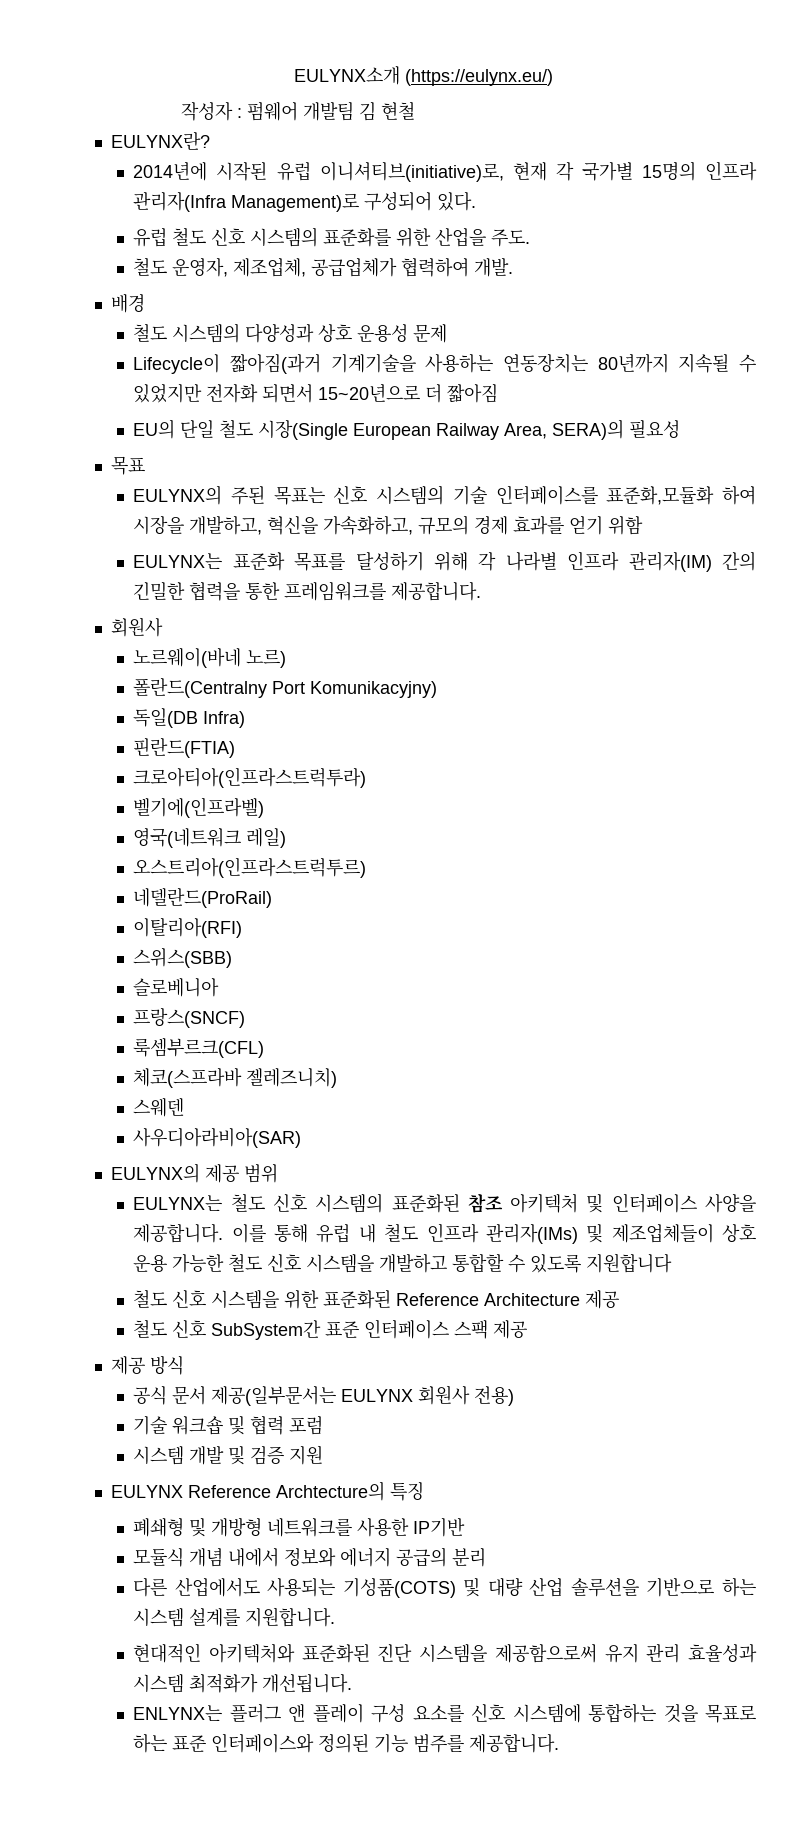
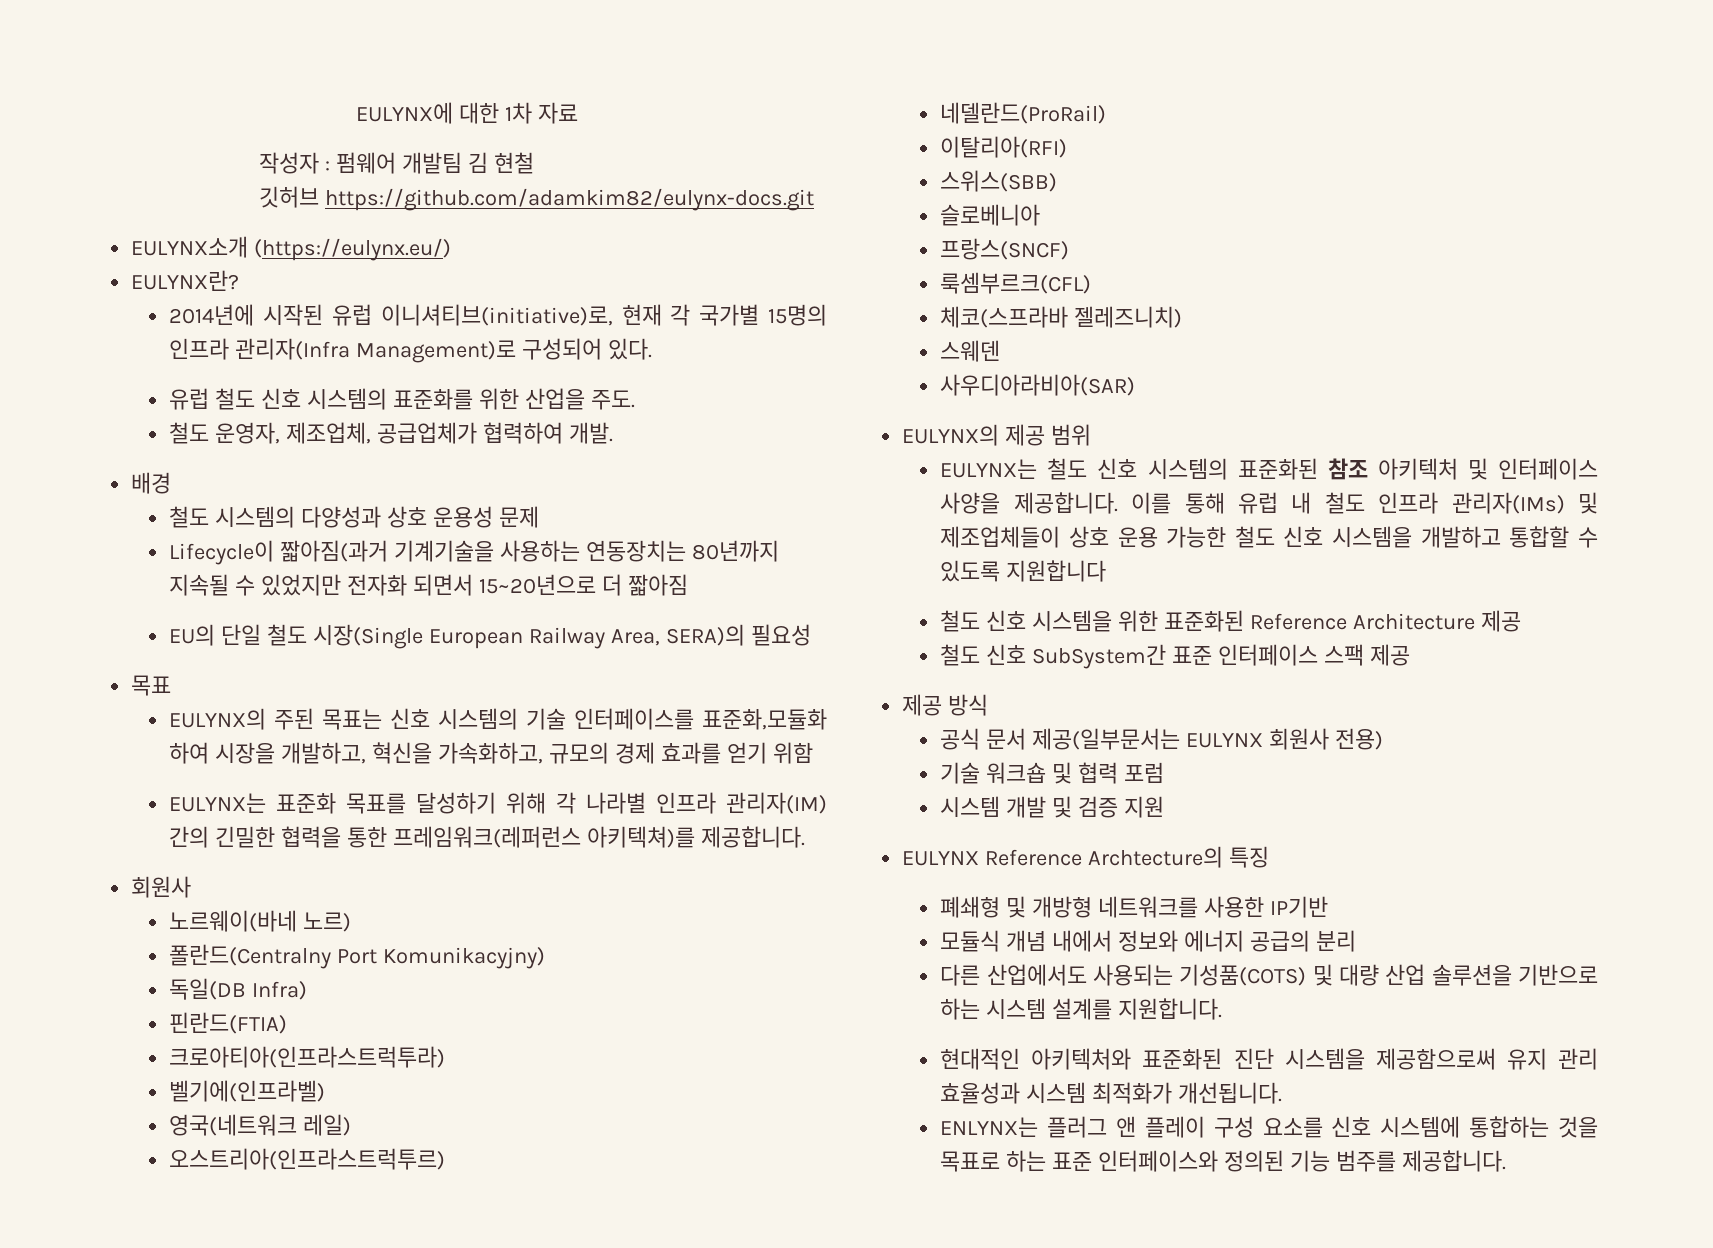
[294,66,553,86] EULYNX소개 (https://eulynx.eu/) -> [356,102,578,124] EULYNX에 대한 1차 자료
(416, 110) none -> [259,186,815,211] [131,236,452,261] // 깃허브 https://github.com/adamkim82/eulynx-docs.git // EULYNX소개 (https://eulynx.eu/)
[284,582,387,601] 프레임워크를 -> [393,826,695,848] 프레임워크(레퍼런스 아키텍쳐)를

